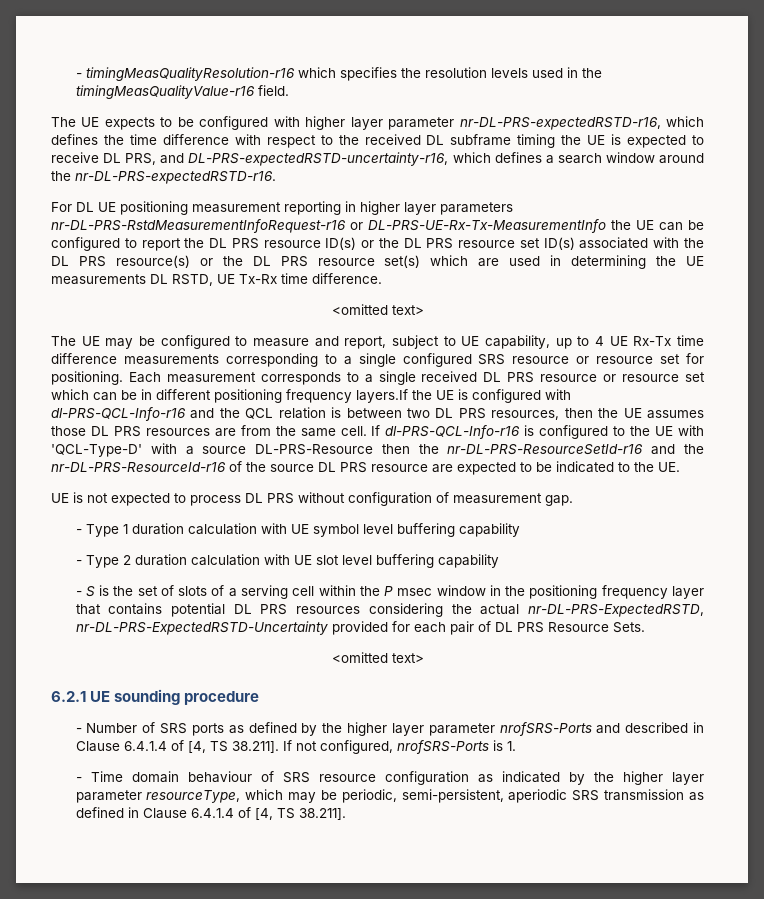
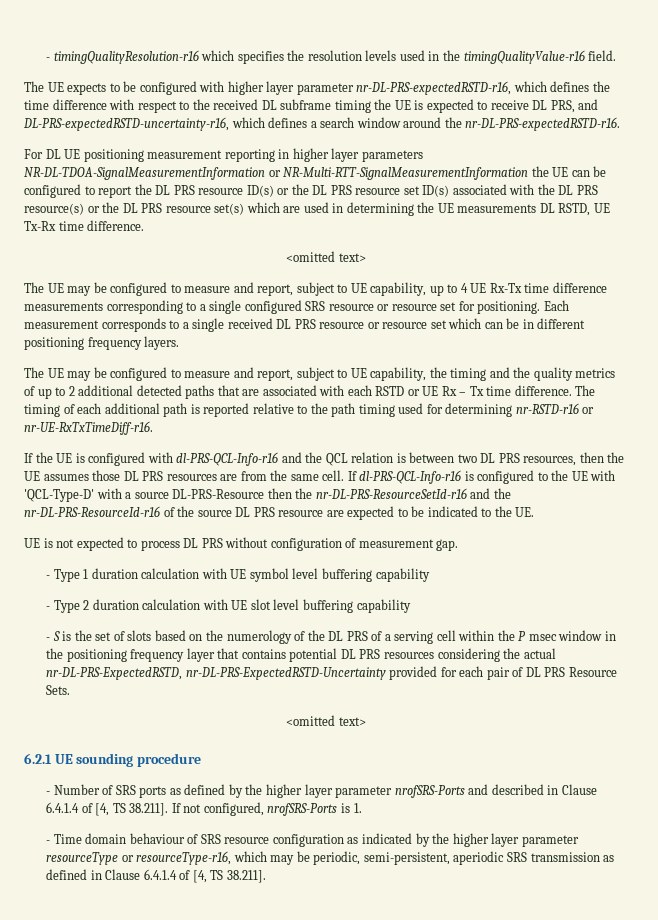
[75,67,295,81] - timingMeasQualityResolution-r16 -> [46,50,199,64] - timingQualityResolution-r16
[75,85,255,99] timingMeasQualityValue-r16 -> [463,50,585,64] timingQualityValue-r16
[51,219,606,233] nr-DL-PRS-RstdMeasurementInfoRequest-r16 or DL-PRS-UE-Rx-Tx-MeasurementInfo -> [24,167,529,180] NR-DL-TDOA-SignalMeasurementInformation or NR-Multi-RTT-SignalMeasurementInformation
[356,389,408,403] layers.If -> [144,336,180,350] [24,367,616,381] [24,385,596,399] [24,403,595,417] [24,421,153,435] [24,453,33,463] layers. // The UE may be configured to measure and report, subject to UE capability, the timing and the quality metrics of up to 2 additional detected paths that are associated with each RSTD or UE Rx – Tx time difference. The timing of each additional path is reported relative to the path timing used for determining nr-RSTD-r16 or nr-UE-RxTxTimeDiff-r16. // If
(208, 591) none -> [154,630,368,644] based on the numerology of the DL PRS
[146,790,241,803] resourceType, -> [46,851,232,865] resourceType or resourceType-r16,

